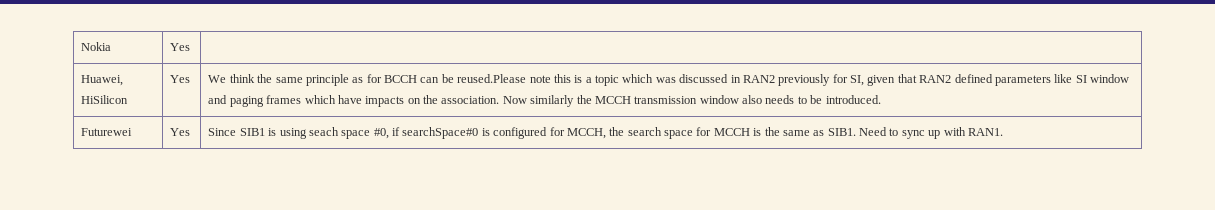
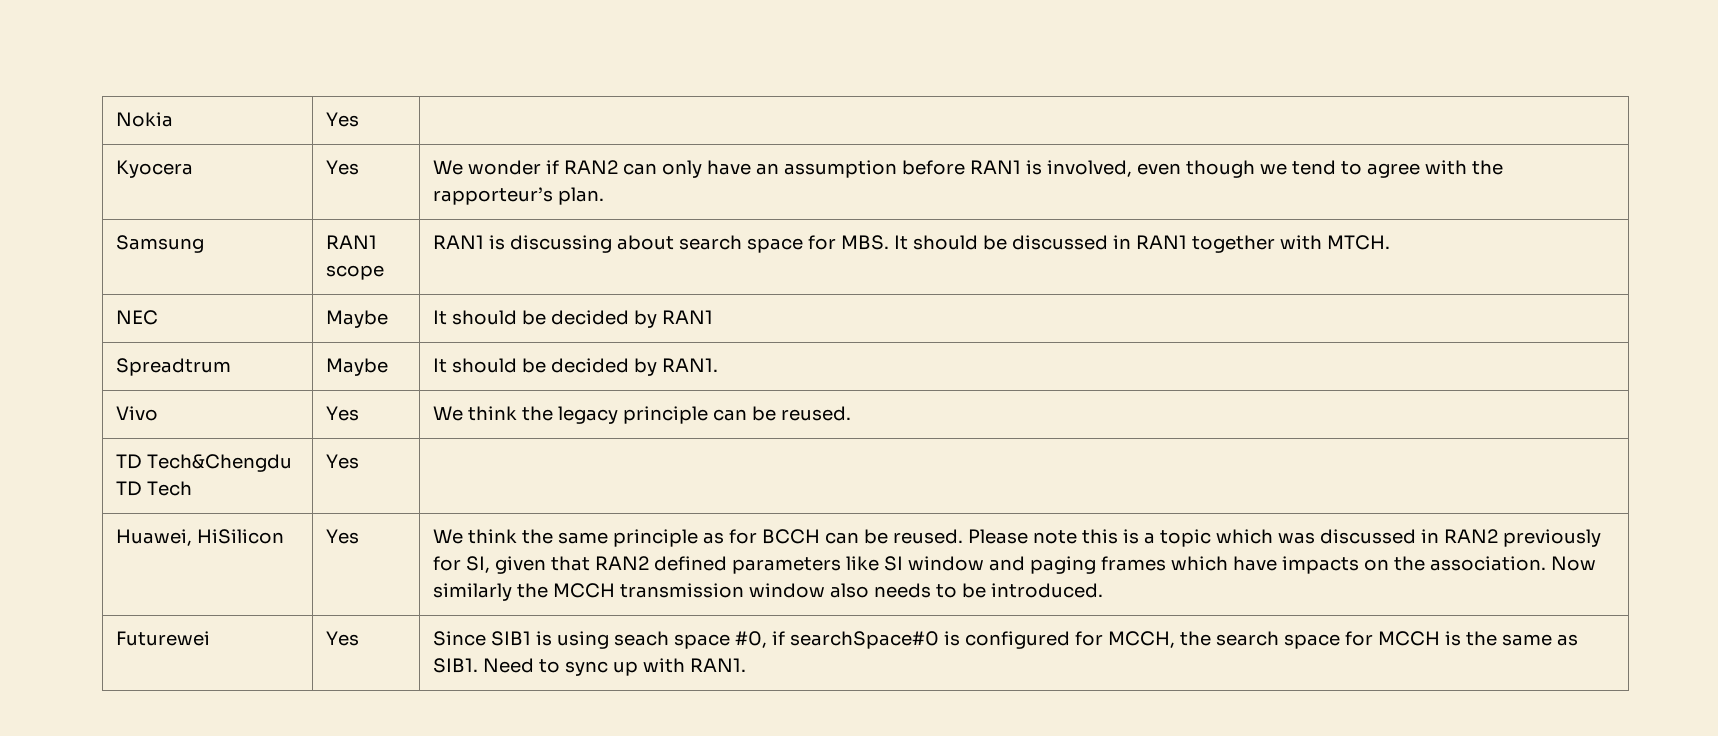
(191, 47) none -> [115,160,193,178] [325,160,359,175] [432,160,1503,178] [432,187,604,205] [115,235,204,253] [325,235,377,249] [325,265,384,280] [432,235,1390,253] [115,310,158,325] [325,310,388,328] [432,310,713,328] [115,358,231,376] [325,358,388,376] [432,358,718,376] [115,406,158,421] [325,406,359,421] [432,406,851,424] [115,454,292,472] [115,481,192,496] [325,454,359,469] // Kyocera | Yes | We wonder if RAN2 can only have an assumption before RAN1 is involved, even though we tend to agree with the rapporteur’s plan. // Samsung | RAN1 scope | RAN1 is discussing about search space for MBS. It should be discussed in RAN1 together with MTCH. // NEC | Maybe | It should be decided by RAN1 // Spreadtrum | Maybe | It should be decided by RAN1. // Vivo | Yes | We think the legacy principle can be reused. // TD Tech&Chengdu TD Tech | Yes |
[457,74,527,83] reused.Please -> [892,529,1028,544] reused. Please

